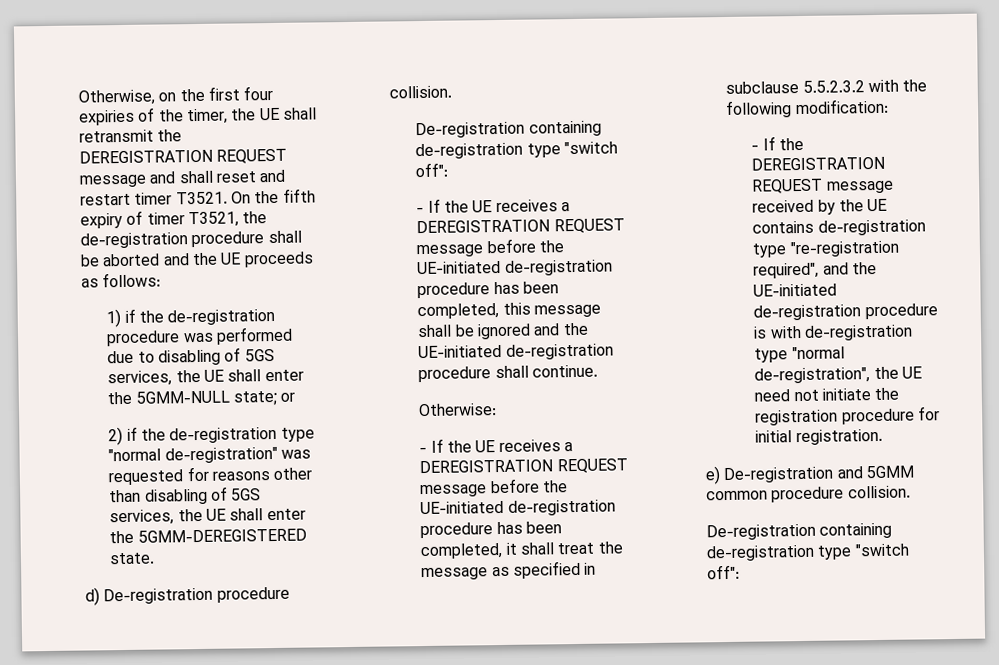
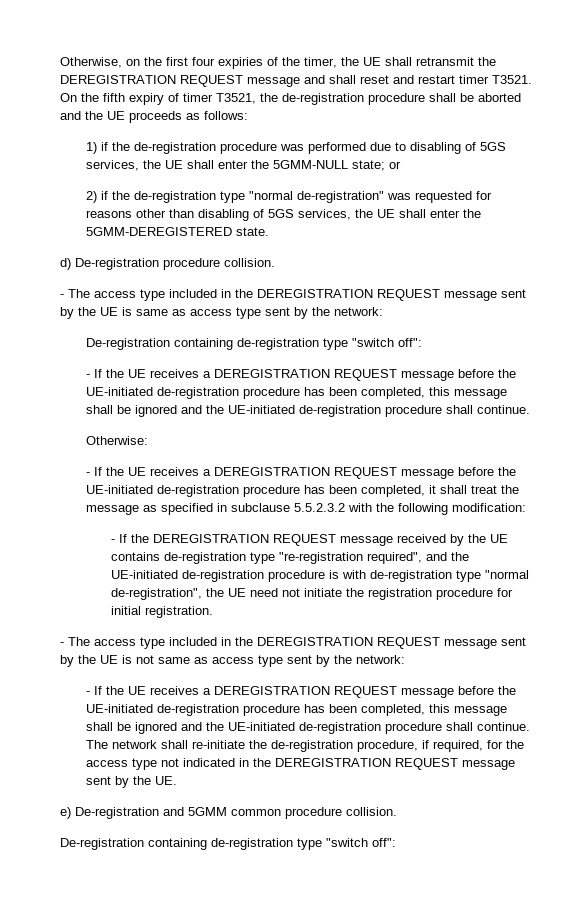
(453, 92) none -> [60,289,527,301] [60,307,384,319] // - The access type included in the DEREGISTRATION REQUEST message sent by the UE is same as access type sent by the network:
(883, 437) none -> [60,637,527,649] [60,655,406,667] [85,686,516,698] [85,704,507,716] [85,722,530,734] [85,740,524,752] [85,758,515,770] [85,776,177,788] // - The access type included in the DEREGISTRATION REQUEST message sent by the UE is not same as access type sent by the network: // - If the UE receives a DEREGISTRATION REQUEST message before the UE-initiated de-registration procedure has been completed, this message shall be ignored and the UE-initiated de-registration procedure shall continue. The network shall re-initiate the de-registration procedure, if required, for the access type not indicated in the DEREGISTRATION REQUEST message sent by the UE.

